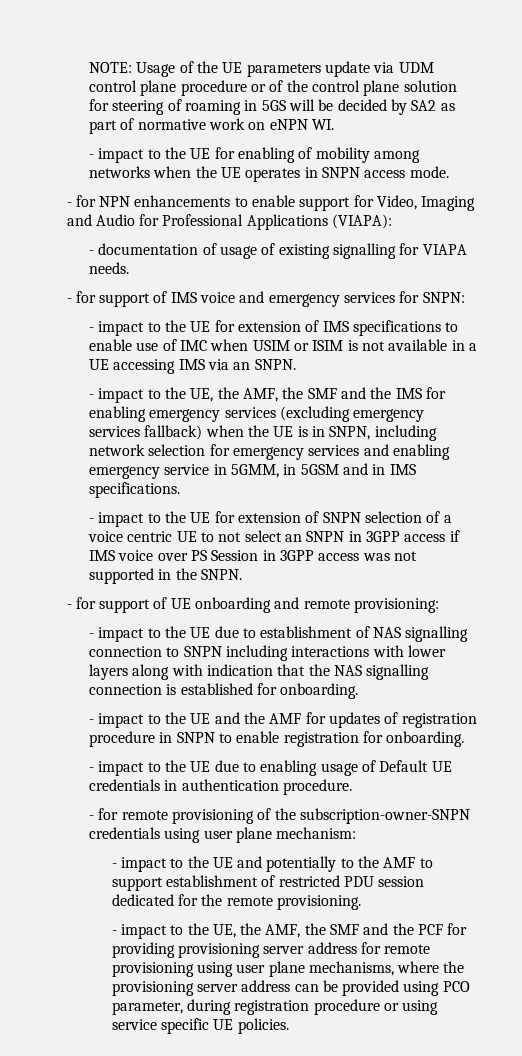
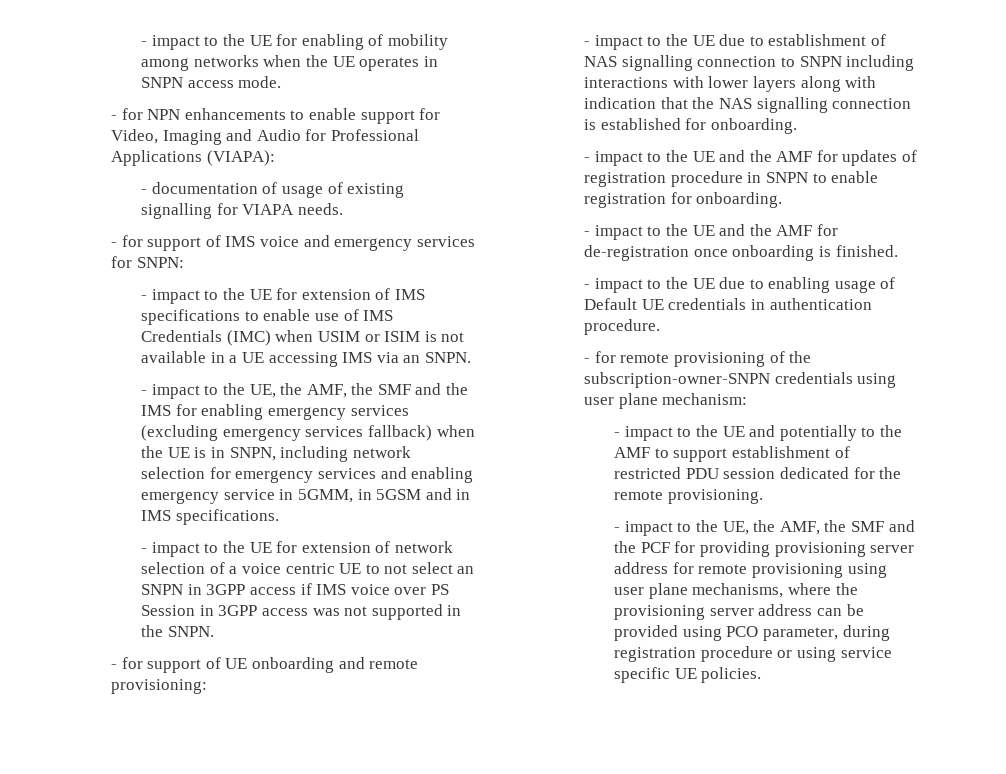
[89,61,434,77] [89,80,457,96] [89,99,455,115] [89,118,334,134] NOTE: Usage of the UE parameters update via UDM control plane procedure or of the control plane solution for steering of roaming in 5GS will be decided by SA2 as part of normative work on eNPN WI. // -> (141, 43) none
[179,340,207,351] IMC -> [363,310,394,321] [141,330,271,346] IMS Credentials (IMC)
[322,512,361,523] SNPN -> [394,541,453,553] network
(465, 739) none -> [584,224,838,240] [584,245,898,261] // - impact to the UE and the AMF for de-registration once onboarding is finished.

